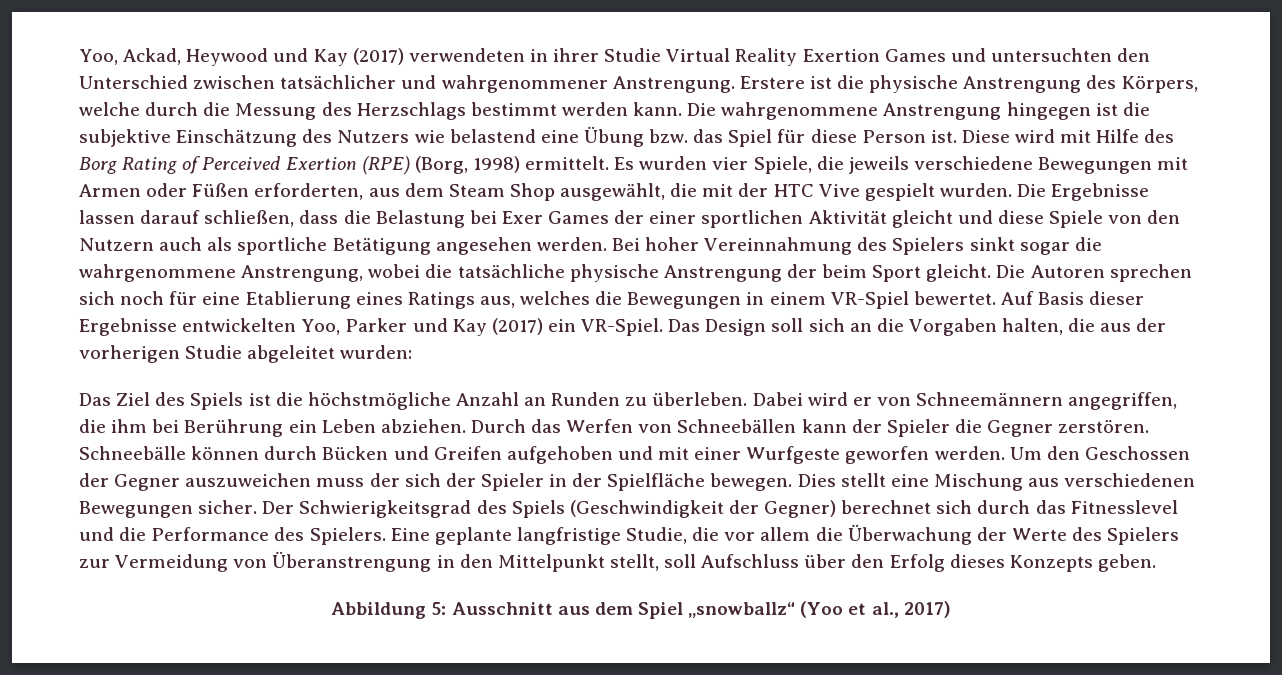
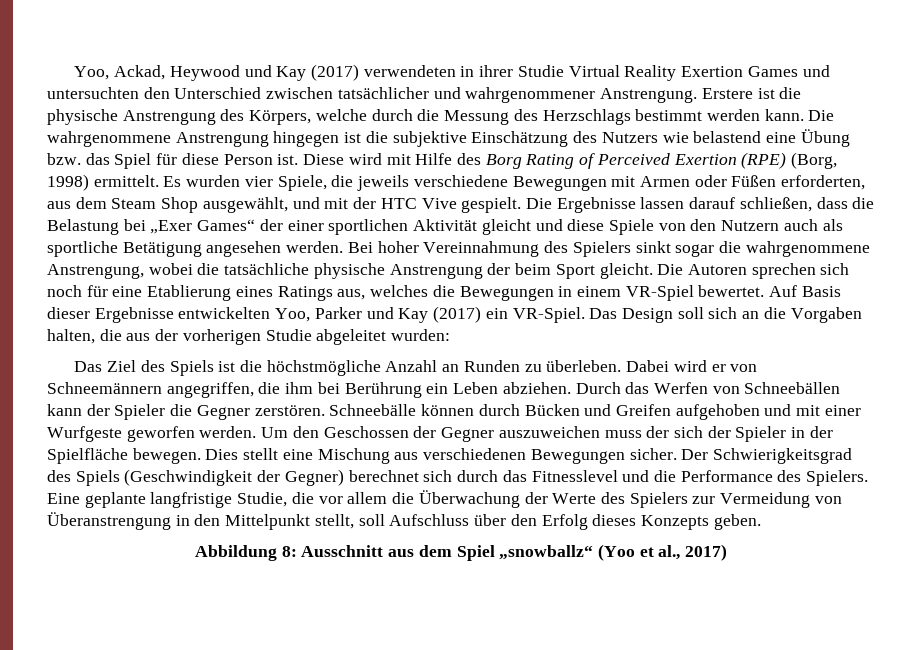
[670,183,698,197] die -> [292,197,320,209] und
[864,183,1012,201] gespielt wurden. -> [461,197,522,213] gespielt.
[501,211,610,224] Exer Games -> [150,219,256,234] „Exer Games“
[431,602,447,615] 5: -> [281,546,297,557] 8:

